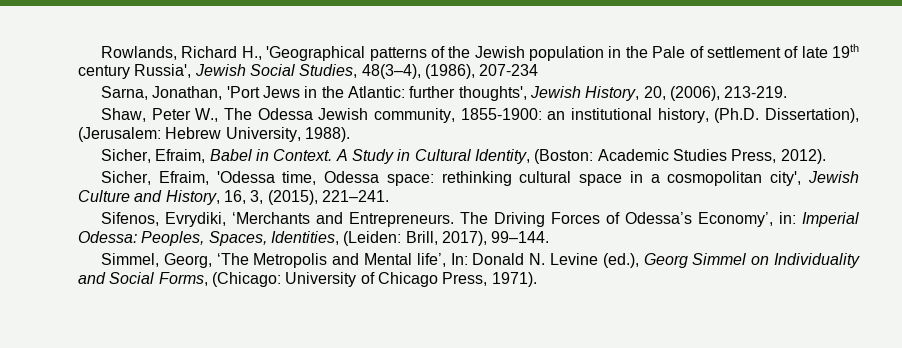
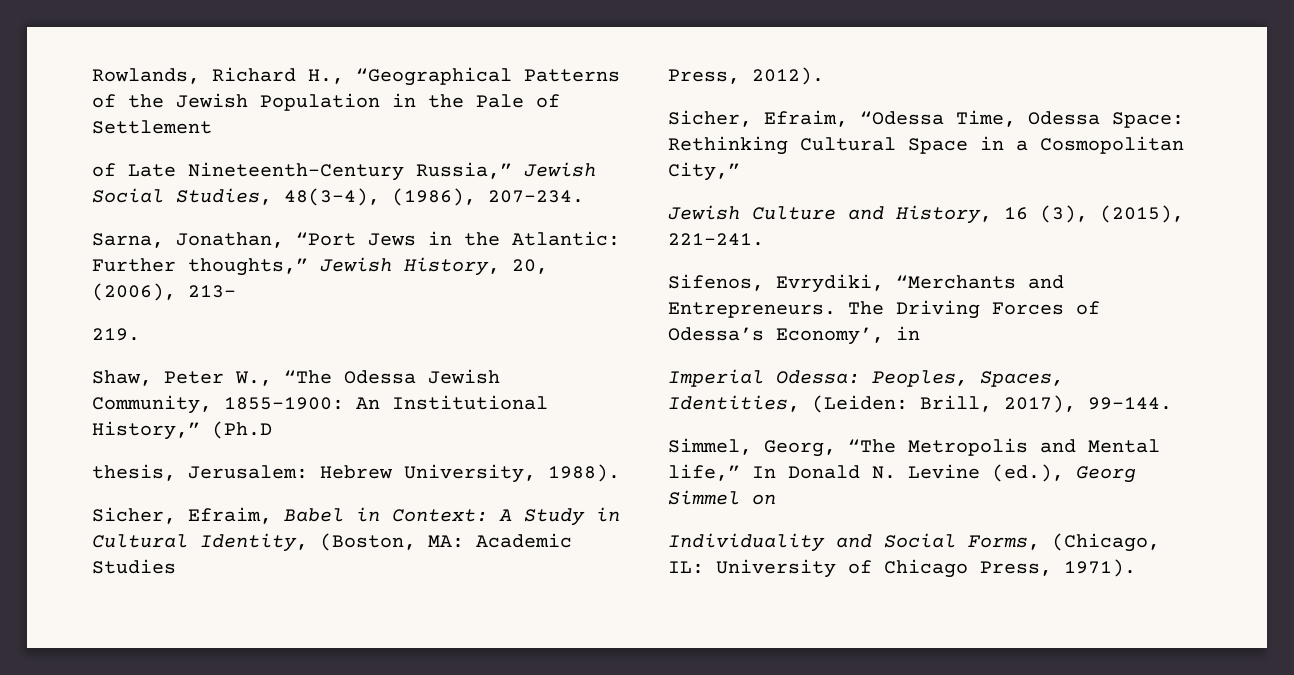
[266,46,427,61] 'Geographical patterns -> [356,67,620,86] “Geographical Patterns
[529,46,605,61] population -> [260,93,380,111] Population
[706,44,860,58] [78,64,192,79] settlement of late 19th century Russia', -> [92,120,212,134] [92,162,512,181] Settlement // of Late Nineteenth-Century Russia,”
[479,64,539,76] 207-234 -> [488,190,584,203] 207–234.
[226,86,260,98] 'Port -> [296,232,356,246] “Port
[409,86,527,101] further thoughts', -> [92,258,308,276] Further thoughts,”
[724,86,788,98] 213-219. -> [188,285,236,298] [92,328,140,341] 213– // 219.
[224,108,253,120] The -> [284,370,332,384] “The
[374,108,859,123] [78,127,161,142] community, 1855-1900: an institutional history, (Ph.D. Dissertation), (Jerusalem: -> [92,395,548,414] [92,421,272,440] [92,464,308,481] Community, 1855–1900: An Institutional History,” (Ph.D // thesis, Jerusalem:
[273,149,333,161] Context. -> [392,509,488,522] Context:
[534,149,594,164] (Boston: -> [320,533,464,551] (Boston, MA:
(727, 155) none -> (176, 566) //
[216,171,802,186] 'Odessa time, Odessa space: rethinking cultural space in a cosmopolitan city', -> [860,110,1184,128] [668,136,1184,155] [668,162,740,181] “Odessa Time, Odessa Space: Rethinking Cultural Space in a Cosmopolitan City,” //
[223,190,264,204] 16, 3, -> [1004,205,1088,223] 16 (3),
[232,212,311,224] ‘Merchants -> [896,275,1016,289] “Merchants
[779,212,797,224] in: -> [896,326,920,340] in //
[216,253,249,265] ‘The -> [848,439,896,453] “The
[416,253,468,267] life’, In: -> [668,464,776,481] life,” In
(770, 260) none -> (776, 499) //
[211,272,281,287] (Chicago: -> [1052,533,1160,552] [668,561,704,574] (Chicago, IL:

